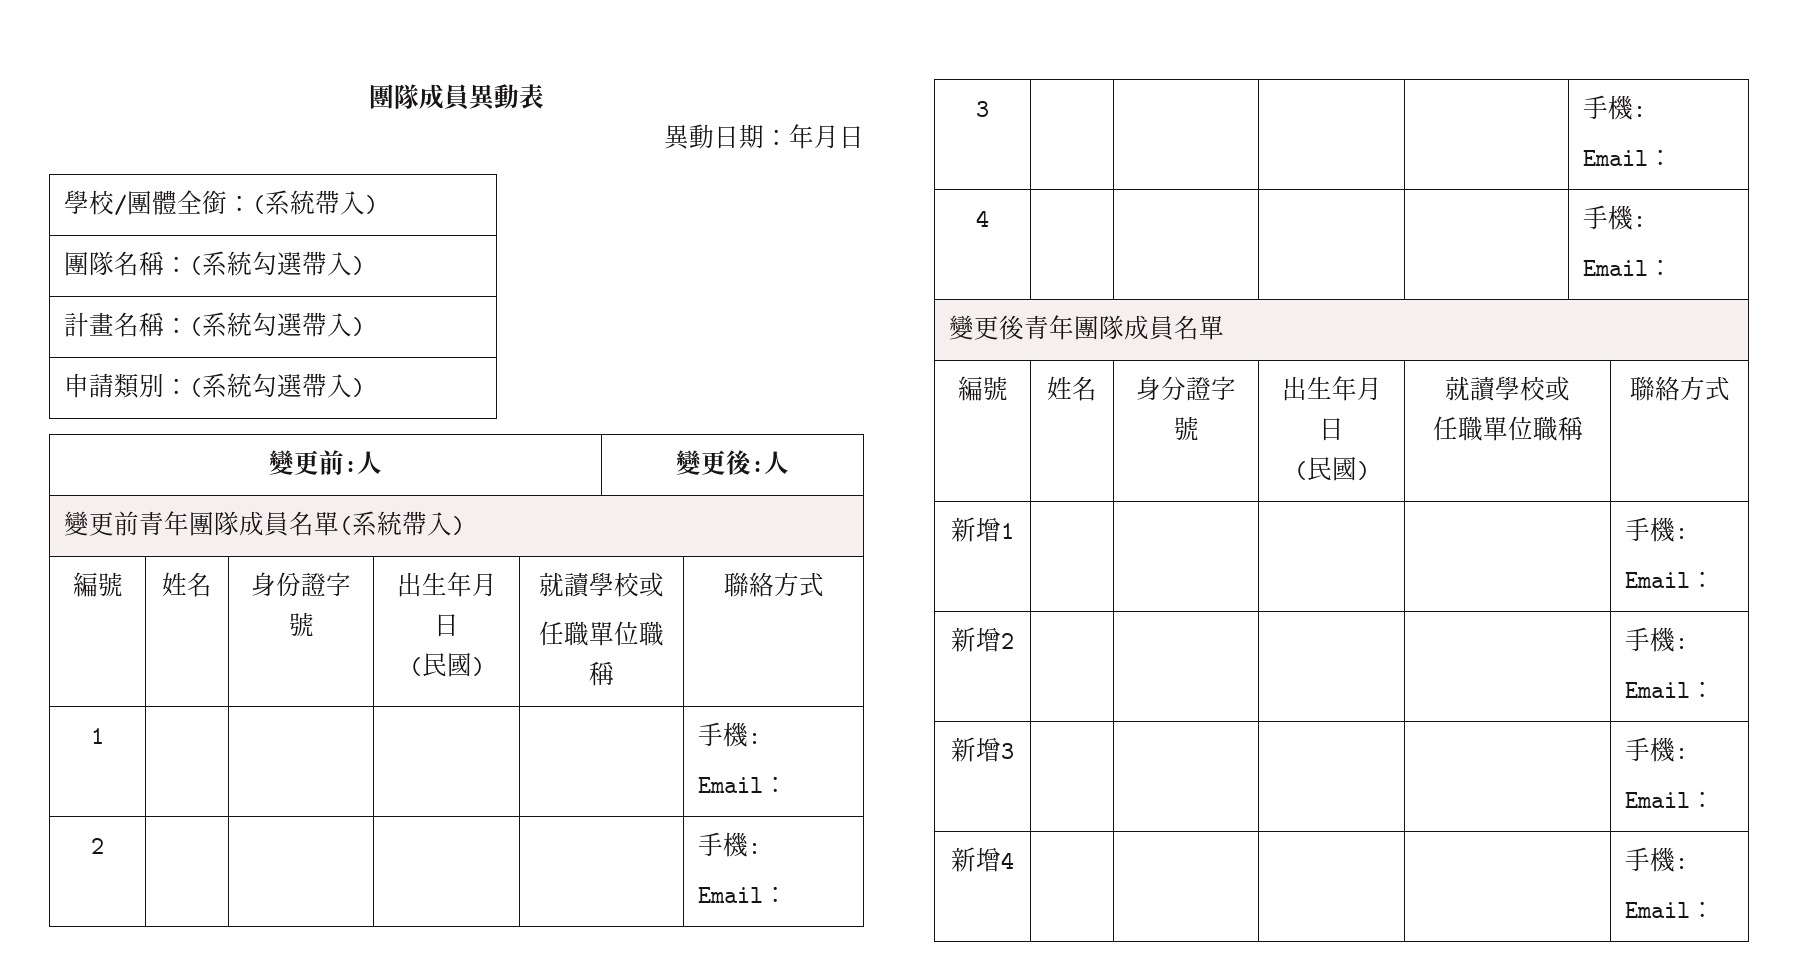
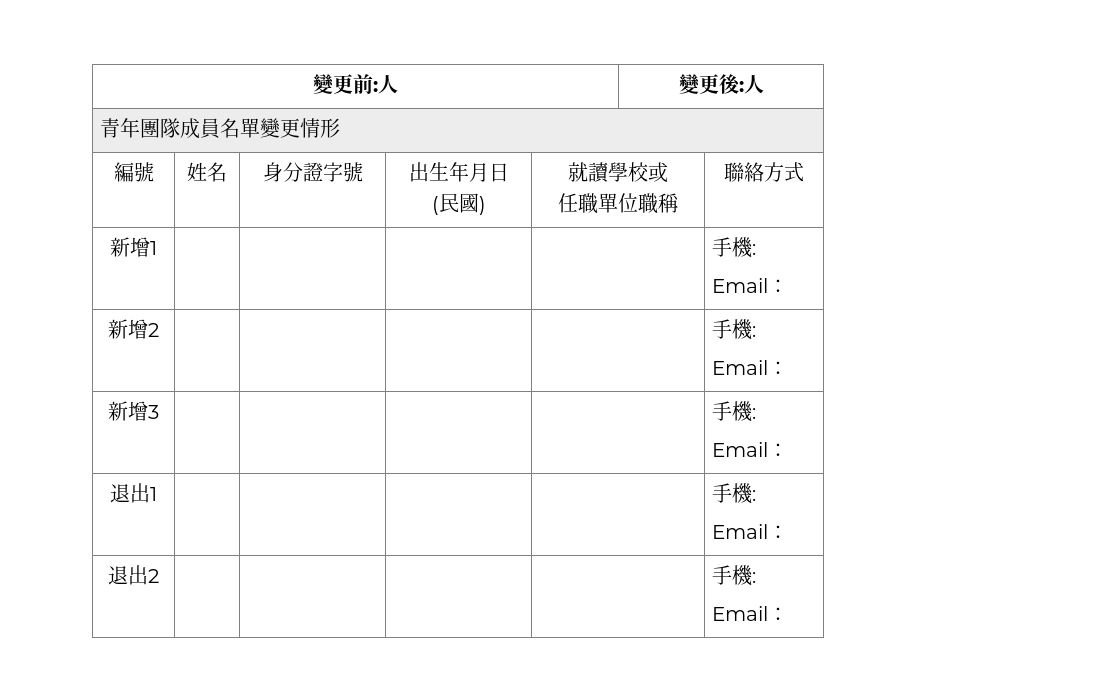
[369,84,544,111] [664,124,864,150] [63,190,378,216] [63,251,365,276] [63,312,365,337] [63,373,365,399] 團隊成員異動表 // 異動日期：年月日 // 學校/團體全銜：(系統帶入) // 團隊名稱：(系統勾選帶入) // 計畫名稱：(系統勾選帶入) // 申請類別：(系統勾選帶入) // -> (313, 84) none
[63,511,465,536] [72,572,123,597] [162,572,212,597] [251,572,351,597] [288,612,314,637] [396,572,497,597] [434,614,459,637] [408,652,485,677] [539,572,664,598] [539,621,664,646] [589,661,614,686] [723,572,824,597] [91,728,104,744] [697,722,761,747] [697,776,788,793] [91,838,104,854] [697,832,761,857] [697,886,788,903] [976,101,989,117] [1582,95,1646,120] [1582,149,1673,166] [976,210,989,227] [1582,205,1646,230] [1582,259,1673,276] [948,315,1224,340] 變更前青年團隊成員名單(系統帶入) // 編號 | 姓名 | 身份證字號 | 出生年月日 // (民國) | 就讀學校或 // 任職單位職稱 | 聯絡方式 // 1 | | | | | 手機: // Email： // 2 | | | | | 手機: // Email： // 3 | | | | | 手機: // Email： // 4 | | | | | 手機: // Email： // 變更後青年團隊成員名單 -> [100,118,341,139] 青年團隊成員名單變更情形
[951,847,1014,872] [1624,847,1688,872] [1624,901,1715,918] 新增4 | | | | | 手機: // Email： -> [110,483,157,503] [712,483,757,504] [712,524,789,539] [108,565,159,585] [712,565,757,586] [712,606,789,621] 退出1 | | | | | 手機: // Email： // 退出2 | | | | | 手機: // Email：

